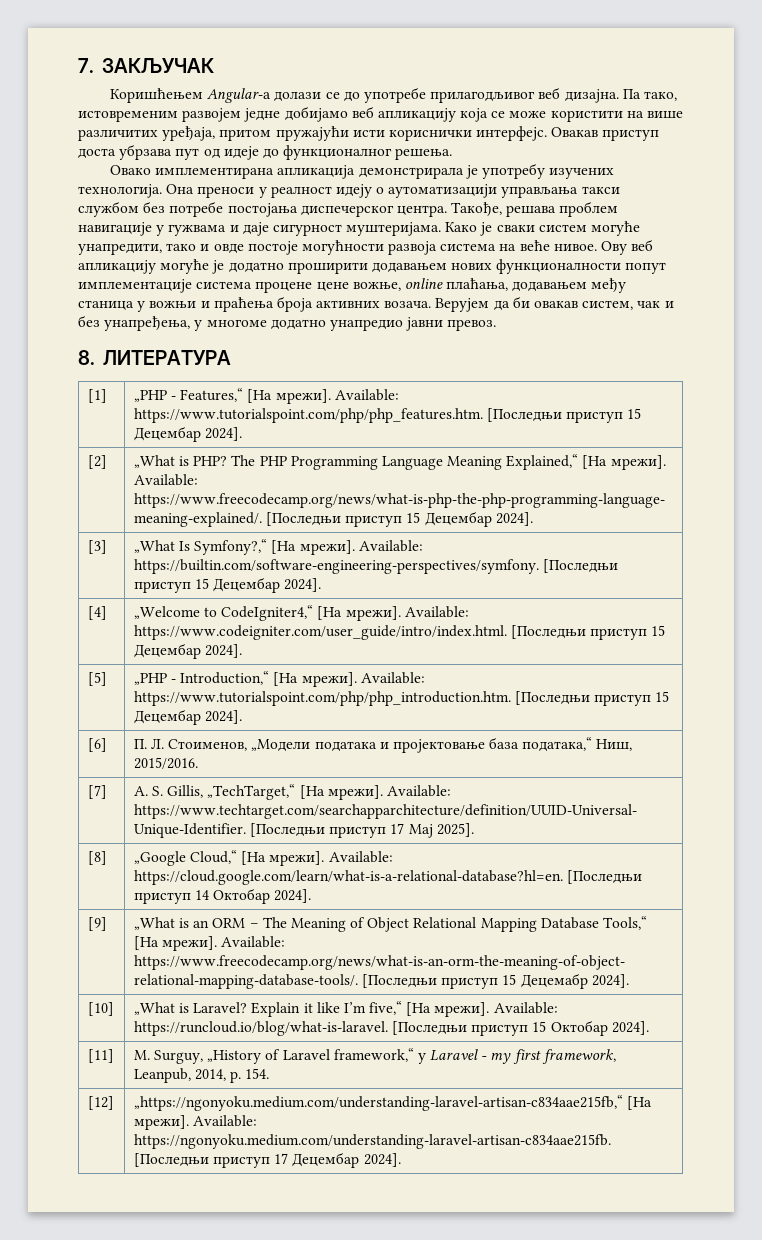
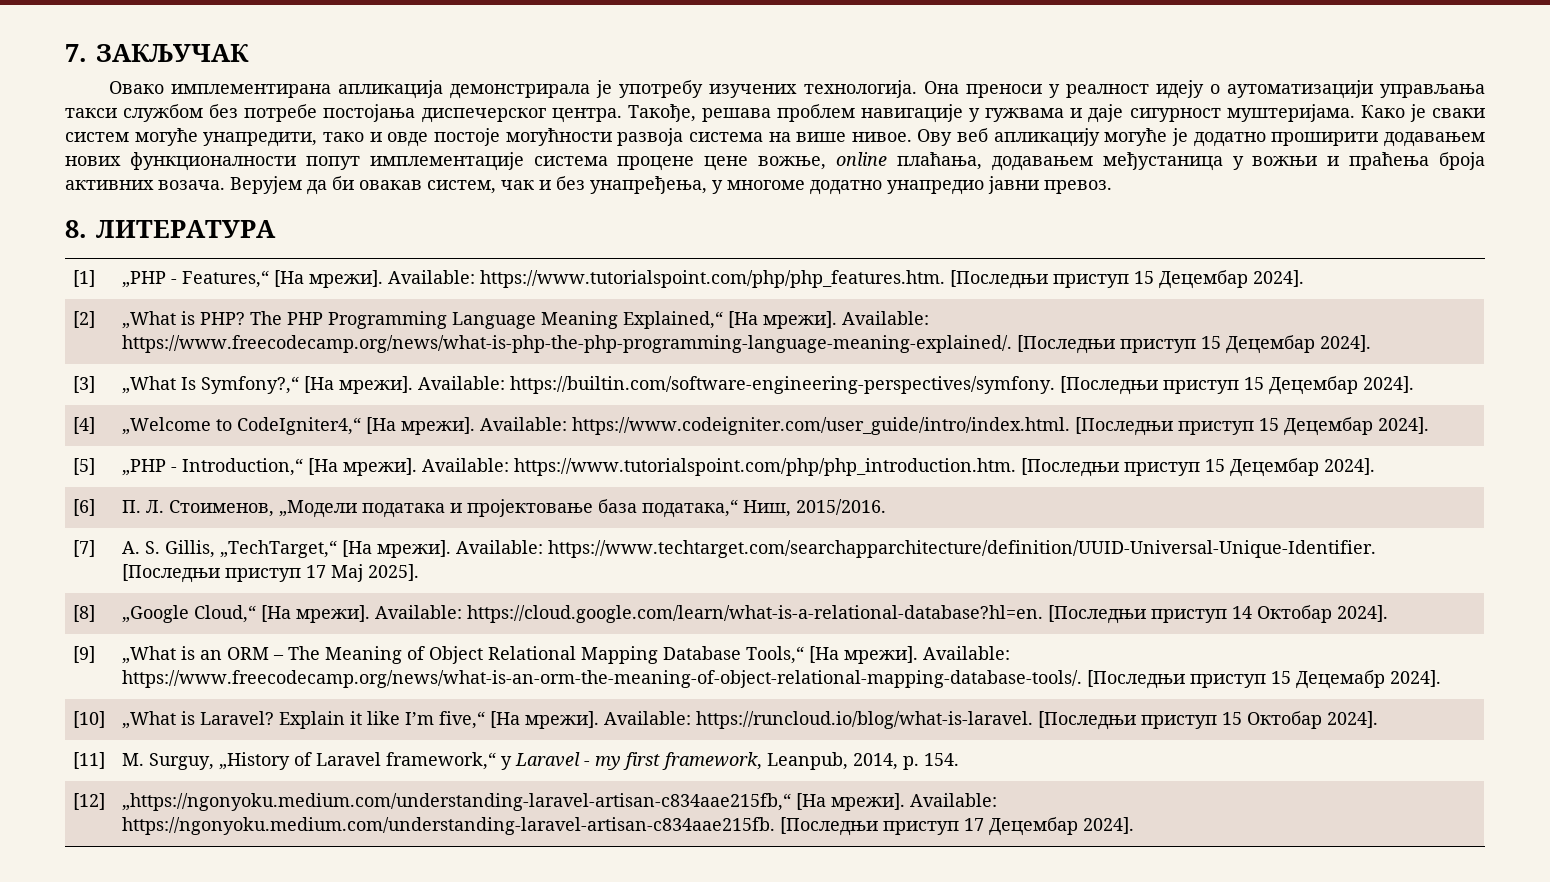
[110,87,677,103] [78,106,684,122] [78,126,660,141] [78,144,453,160] // Коришћењем Angular-а долази се до употребе прилагодљивог веб дизајна. Па тако, истовременим развојем једне добијамо веб апликацију која се може користити на више различитих уређаја, притом пружајући исти кориснички интерфејс. Овакав приступ доста убрзава пут од идеје до функционалног решења. -> (249, 53) none
[519,240,550,251] веће -> [796,132,847,142] више
[591,278,627,293] [78,300,134,311] међу станица -> [1102,152,1223,171] међустаница

